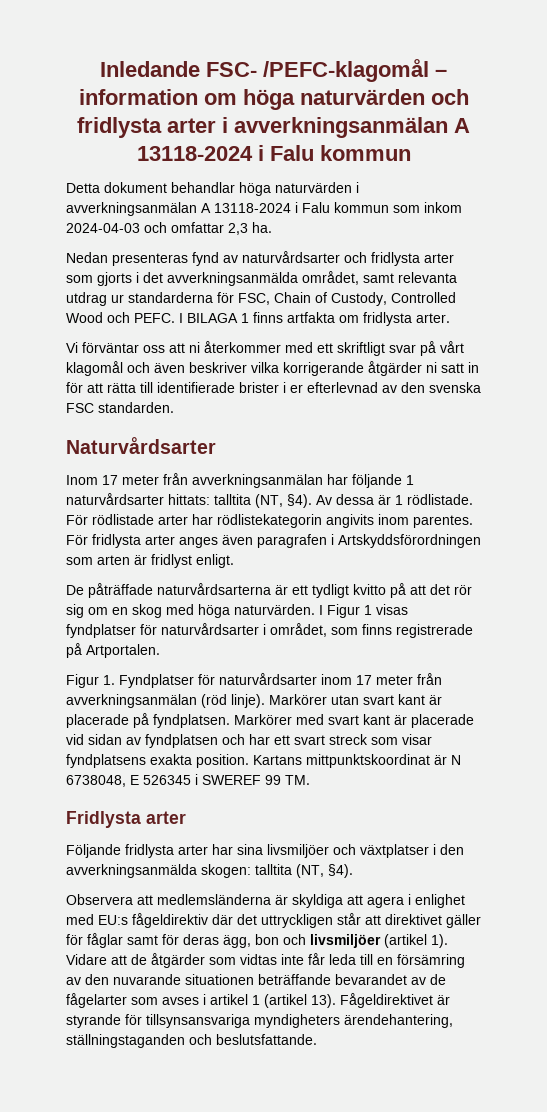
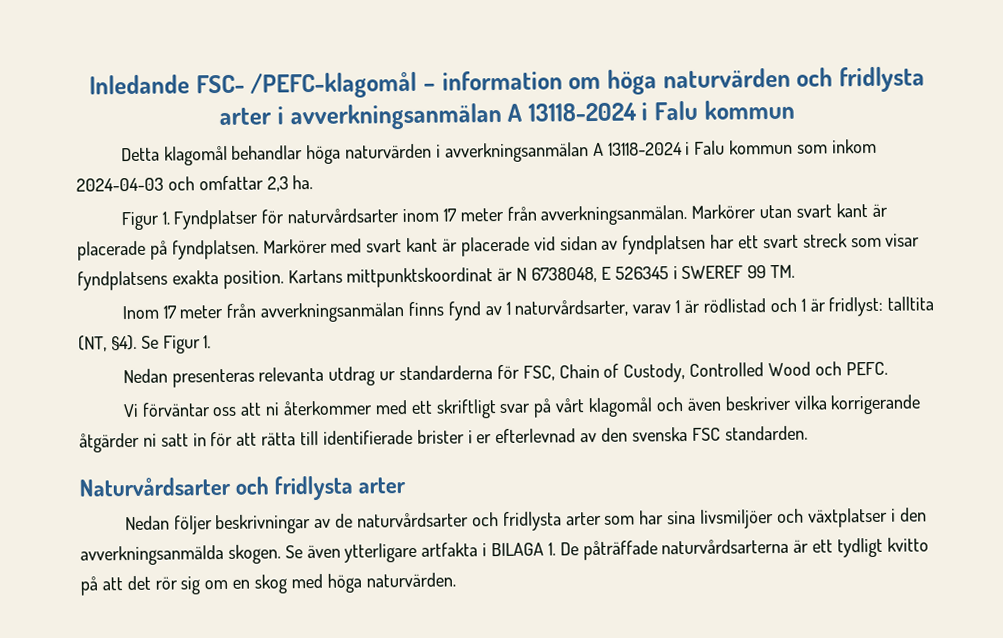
[104,182,167,193] dokument -> [163,145,228,166] klagomål
[66,251,454,266] [66,271,394,286] Nedan presenteras fynd av naturvårdsarter och fridlysta arter som gjorts i det avverkningsanmälda området, samt -> [120,203,888,231] [77,233,921,261] [77,264,796,291] [121,296,935,323] [78,334,212,354] [122,368,255,388] Figur 1. Fyndplatser för naturvårdsarter inom 17 meter från avverkningsanmälan. Markörer utan svart kant är placerade på fyndplatsen. Markörer med svart kant är placerade vid sidan av fyndplatsen har ett svart streck som visar fyndplatsens exakta position. Kartans mittpunktskoordinat är N 6738048, E 526345 i SWEREF 99 TM. // Inom 17 meter från avverkningsanmälan finns fynd av 1 naturvårdsarter, varav 1 är rödlistad och 1 är fridlyst: talltita (NT, §4). Se Figur 1. // Nedan presenteras
[179,312,450,326] I BILAGA 1 finns artfakta om fridlysta arter. -> (888, 368) none
[66,473,414,488] [66,493,473,508] [66,514,473,528] [66,534,481,548] [66,554,234,568] // Inom 17 meter från avverkningsanmälan har följande 1 naturvårdsarter hittats: talltita (NT, §4). Av dessa är 1 rödlistade. För rödlistade arter har rödlistekategorin angivits inom parentes. För fridlysta arter anges även paragrafen i Artskyddsförordningen som arten är fridlyst enligt. // -> [235,475,407,501] [124,507,927,535] [80,542,556,566] och fridlysta arter // Nedan följer beskrivningar av de naturvårdsarter och fridlysta arter som har sina livsmiljöer och växtplatser i den avverkningsanmälda skogen. Se även ytterligare artfakta i BILAGA 1.
[319,604,408,618] [66,623,473,638] [66,643,160,658] [66,673,442,688] [66,694,442,708] [66,713,474,728] [66,734,432,748] [66,754,461,768] [66,774,310,787] [66,811,186,828] [66,844,464,858] [66,864,353,878] [66,894,465,908] [66,913,481,928] [66,933,448,948] [66,953,465,968] [66,974,446,985] [66,993,450,1008] [66,1014,453,1028] [66,1034,317,1048] I Figur 1 visas fyndplatser för naturvårdsarter i området, som finns registrerade på Artportalen. // Figur 1. Fyndplatser för naturvårdsarter inom 17 meter från avverkningsanmälan (röd linje). Markörer utan svart kant är placerade på fyndplatsen. Markörer med svart kant är placerade vid sidan av fyndplatsen och har ett svart streck som visar fyndplatsens exakta position. Kartans mittpunktskoordinat är N 6738048, E 526345 i SWEREF 99 TM. // Fridlysta arter // Följande fridlysta arter har sina livsmiljöer och växtplatser i den avverkningsanmälda skogen: talltita (NT, §4). // Observera att medlemsländerna är skyldiga att agera i enlighet med EU:s fågeldirektiv där det uttryckligen står att direktivet gäller för fåglar samt för deras ägg, bon och livsmiljöer (artikel 1). Vidare att de åtgärder som vidtas inte får leda till en försämring av den nuvarande situationen beträffande bevarandet av de fågelarter som avses i artikel 1 (artikel 13). Fågeldirektivet är styrande för tillsynsansvariga myndigheters ärendehantering, ställningstaganden och beslutsfattande. -> (456, 580) none

